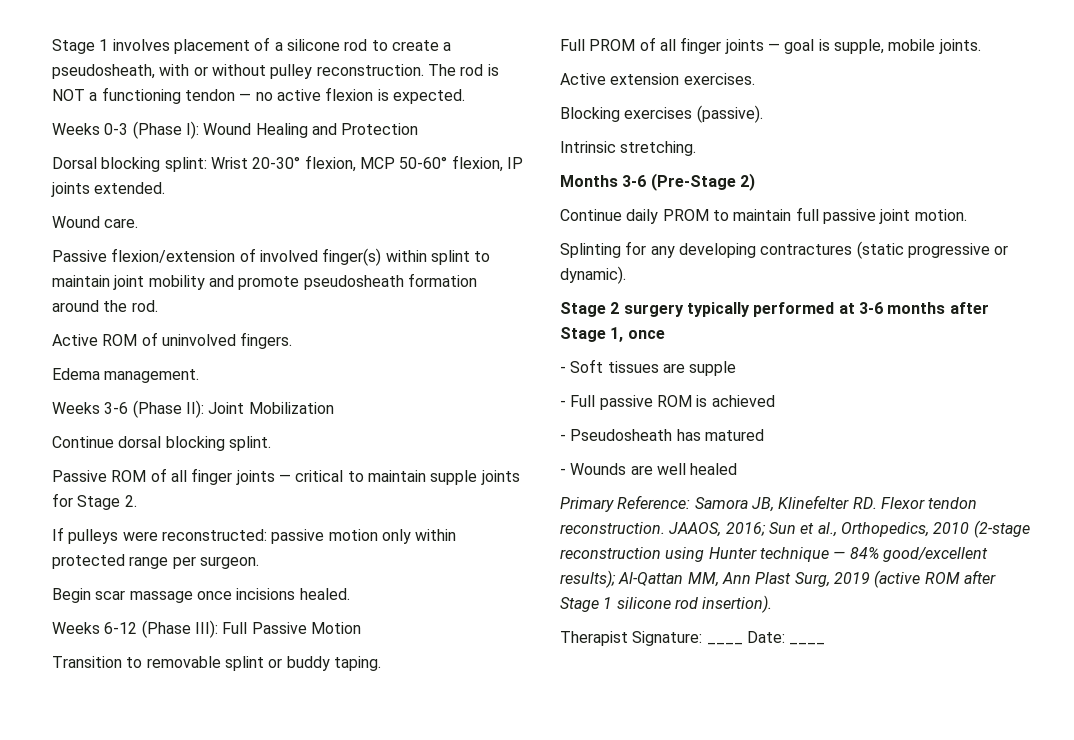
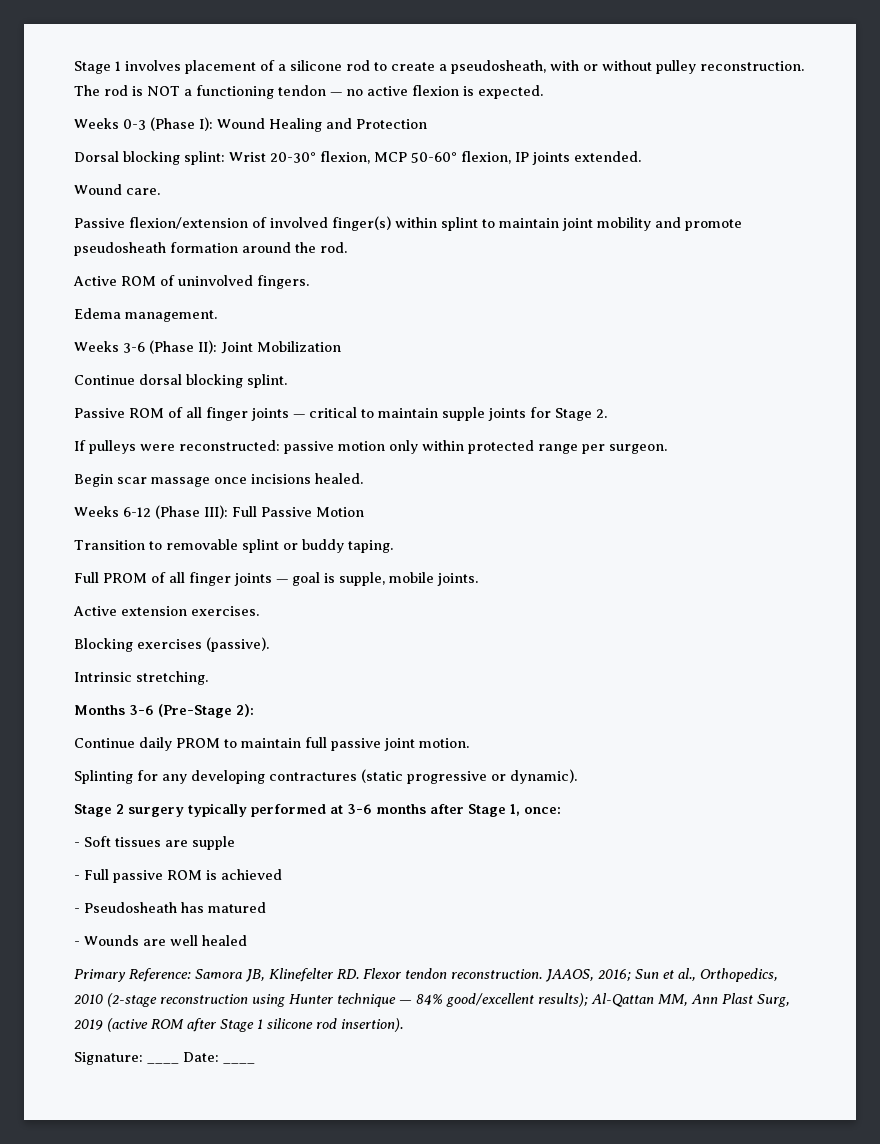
[739,173,755,191] 2) -> [236,704,254,717] 2):
[627,330,665,339] once -> [524,807,561,814] once:
[560,631,628,646] Therapist -> (403, 1025) none

